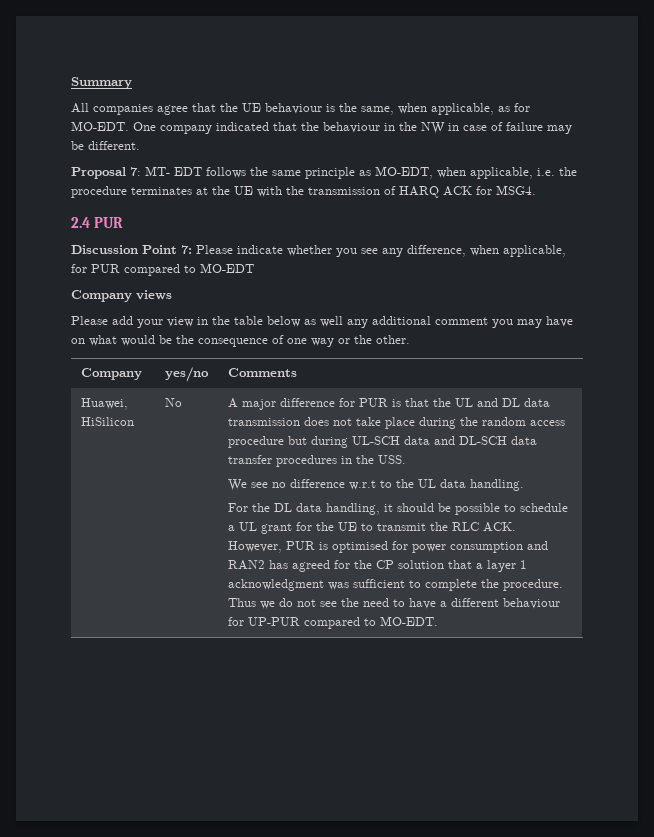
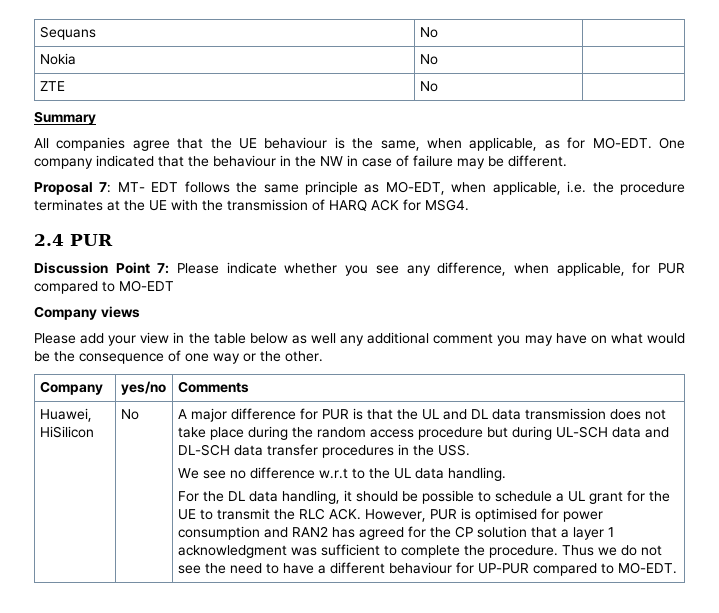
(71, 83) none -> [39,26,96,40] [419,27,438,38] [39,53,76,65] [419,54,438,65] [39,81,65,91] [419,81,438,92] Sequans | No | // Nokia | No | // ZTE | No | //

